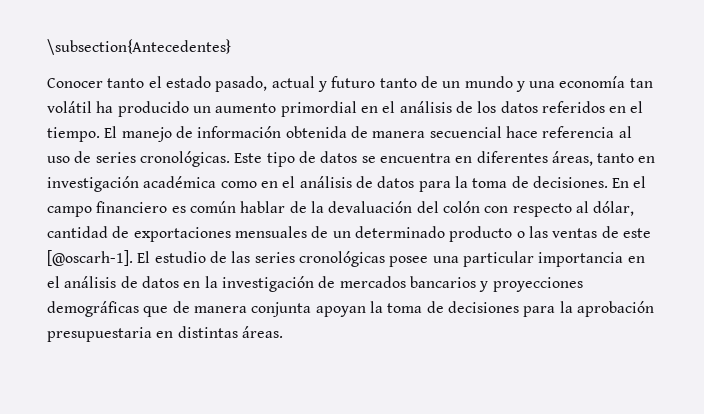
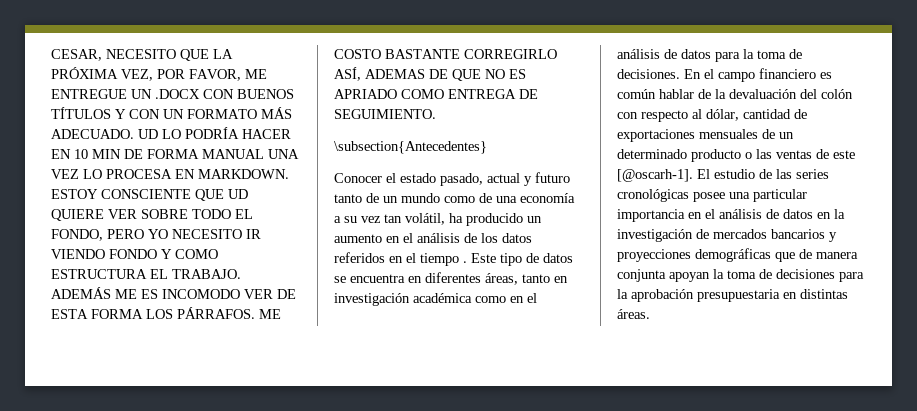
(47, 47) none -> [51,49,233,61] [51,67,267,81] [51,89,294,99] [51,107,292,119] [51,127,291,139] [51,149,299,159] [51,169,289,179] [51,189,248,201] [51,209,253,221] [51,229,261,241] [51,249,218,259] [51,269,241,279] [51,287,296,299] [51,307,281,319] [334,49,557,59] [334,67,526,81] [334,89,538,99] [334,109,436,119] CESAR, NECESITO QUE LA PRÓXIMA VEZ, POR FAVOR, ME ENTREGUE UN .DOCX CON BUENOS TÍTULOS Y CON UN FORMATO MÁS ADECUADO. UD LO PODRÍA HACER EN 10 MIN DE FORMA MANUAL UNA VEZ LO PROCESA EN MARKDOWN. ESTOY CONSCIENTE QUE UD QUIERE VER SOBRE TODO EL FONDO, PERO YO NECESITO IR VIENDO FONDO Y COMO ESTRUCTURA EL TRABAJO. ADEMÁS ME ES INCOMODO VER DE ESTA FORMA LOS PÁRRAFOS. ME COSTO BASTANTE CORREGIRLO ASÍ, ADEMAS DE QUE NO ES APRIADO COMO ENTREGA DE SEGUIMIENTO. //
[107,78,145,88] tanto -> (382, 178) none
[515,76,653,92] [47,101,92,113] y una economía tan volátil -> [444,193,575,203] [334,213,445,225] como de una economía a su vez tan volátil,
[280,101,357,117] primordial -> (382, 238) none
[47,126,632,142] [47,151,230,167] tiempo. El manejo de información obtenida de manera secuencial hace referencia al uso de series cronológicas. -> [420,253,467,266] tiempo .

